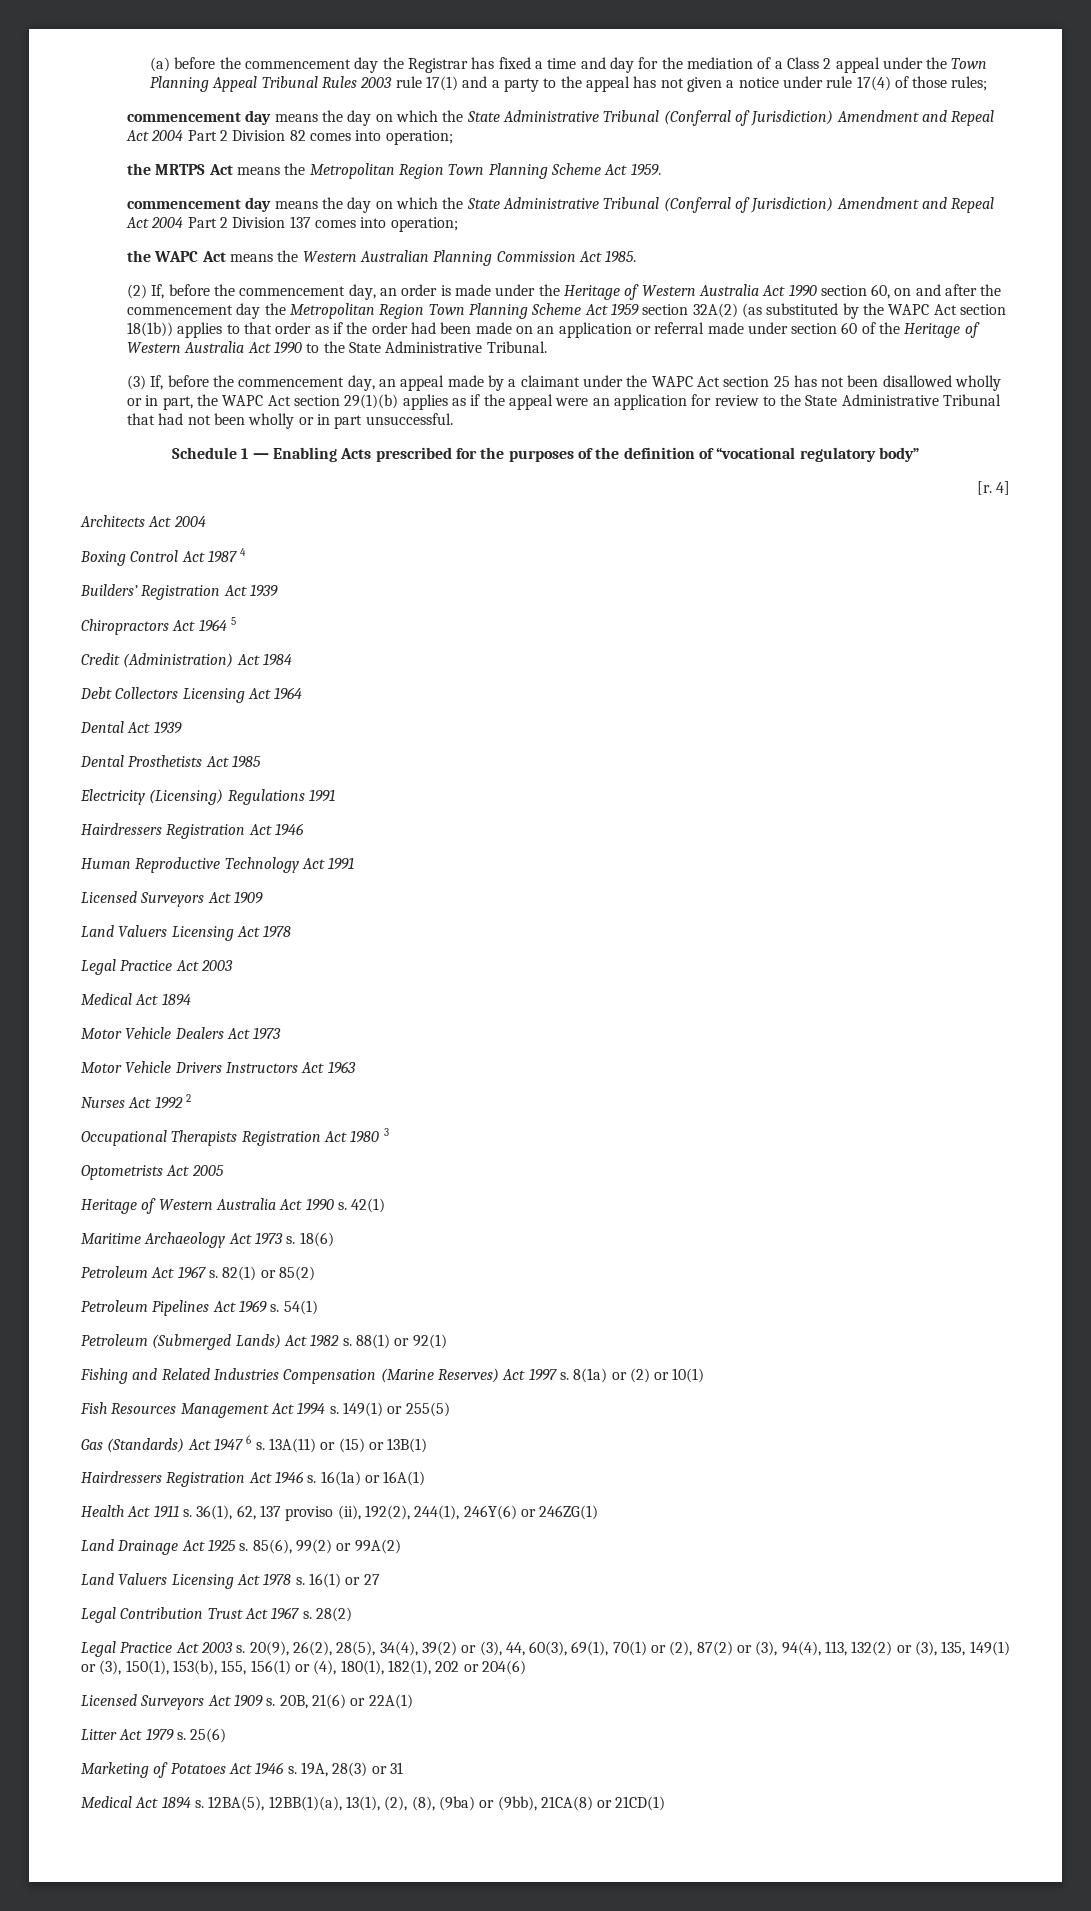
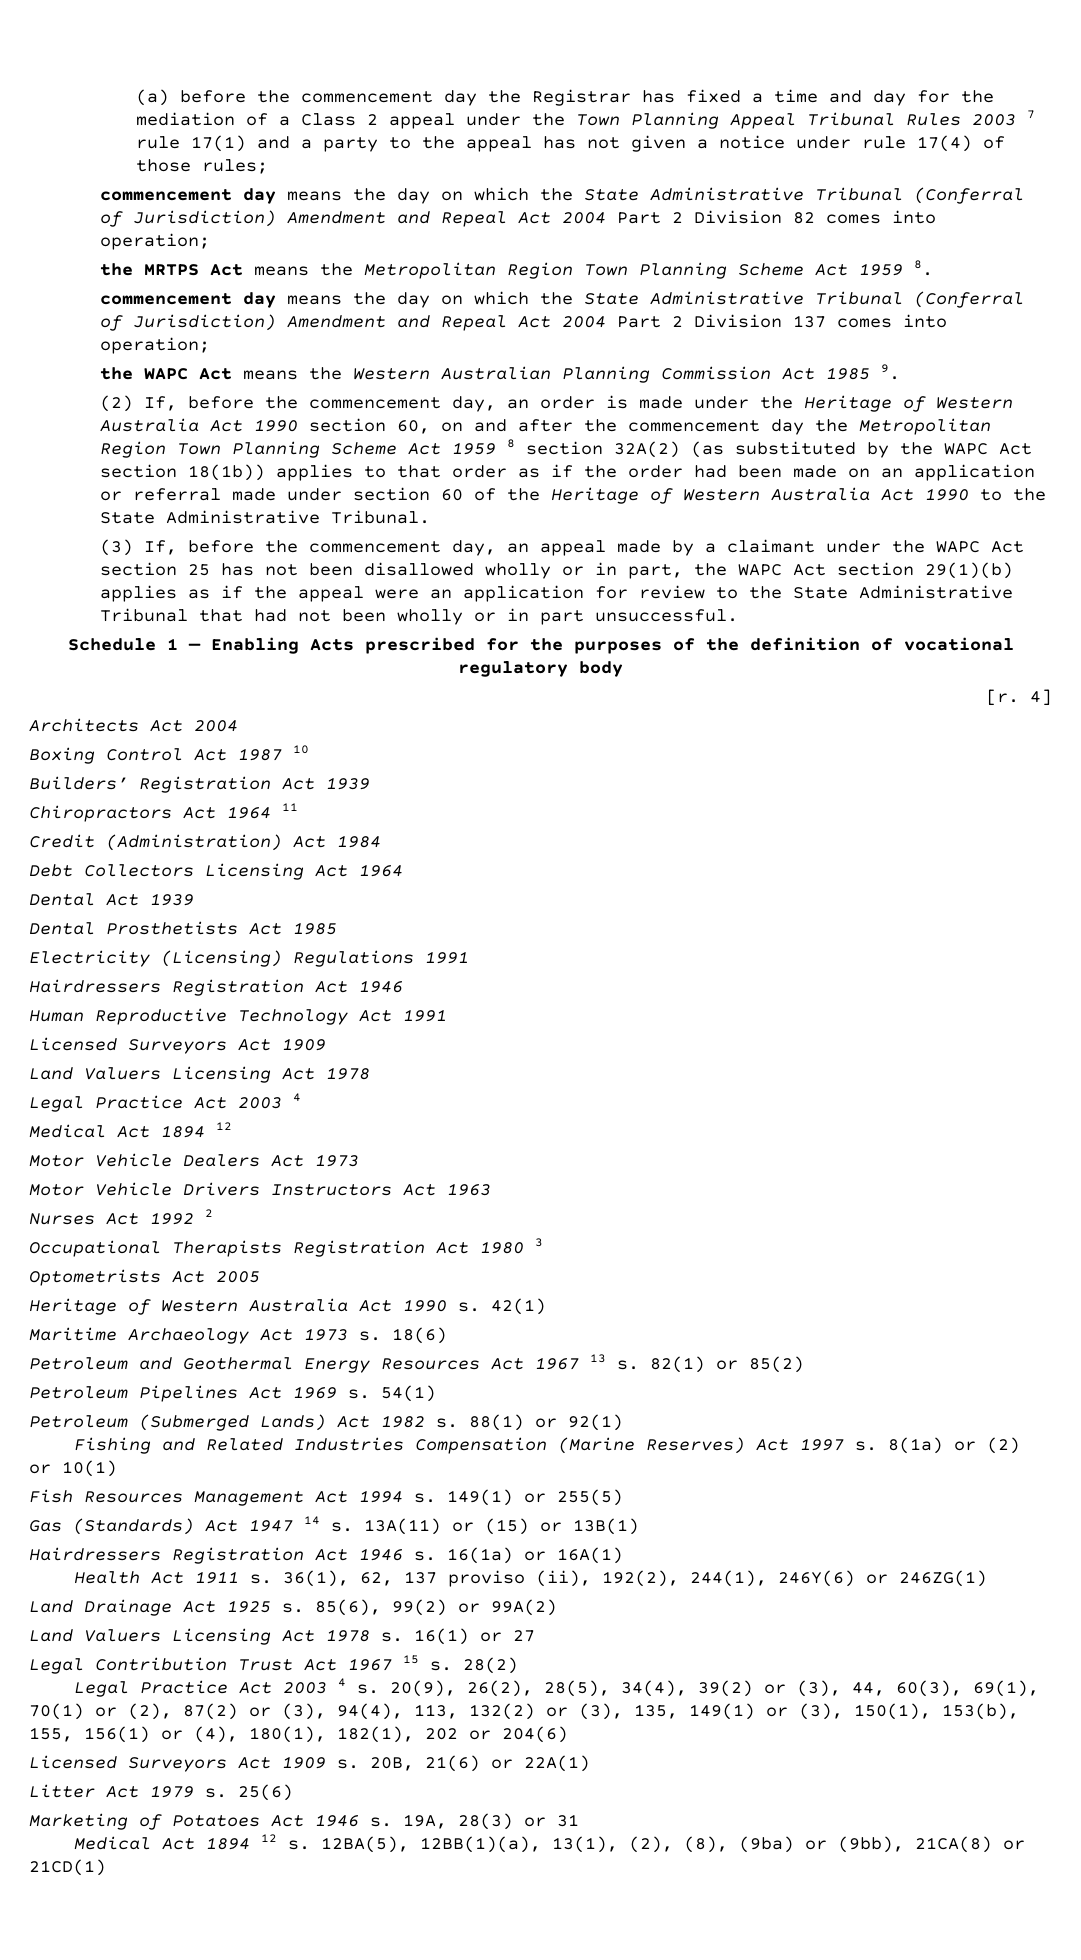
(393, 82) none -> [1026,110,1035,119] 7
[630,163,661,176] 1959. -> [859,260,934,276] 1959 8.
[605,250,637,263] 1985. -> [826,364,901,380] 1985 9.
(639, 309) none -> [507,439,516,448] 8
[716,447,919,462] “vocational regulatory body” -> [903,637,1014,651] [458,661,623,677] vocational regulatory body
[240,548,247,556] 4 -> [293,745,309,754] 10
[230,617,236,625] 5 -> [282,803,298,811] 11
[81,993,191,1006] // Medical Act 1894 -> [293,1093,301,1102] [29,1122,232,1138] 4 // Medical Act 1894 12
[151,1266,206,1279] Act 1967 -> [139,1354,606,1373] and Geothermal Energy Resources Act 1967 13
[246,1435,252,1444] 6 -> [304,1516,320,1525] 14
(300, 1613) none -> [403,1655,419,1664] 15
(233, 1647) none -> [337,1678,346,1687] 4
(191, 1802) none -> [260,1834,277,1842] 12

